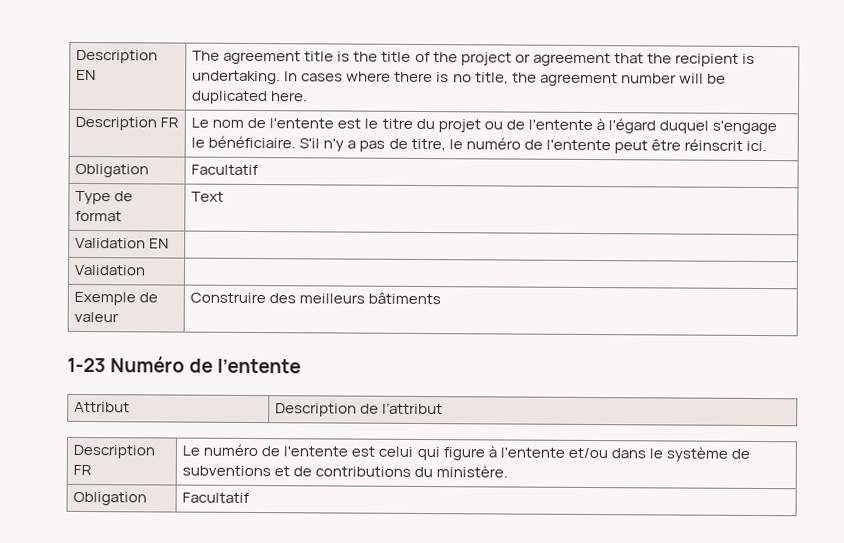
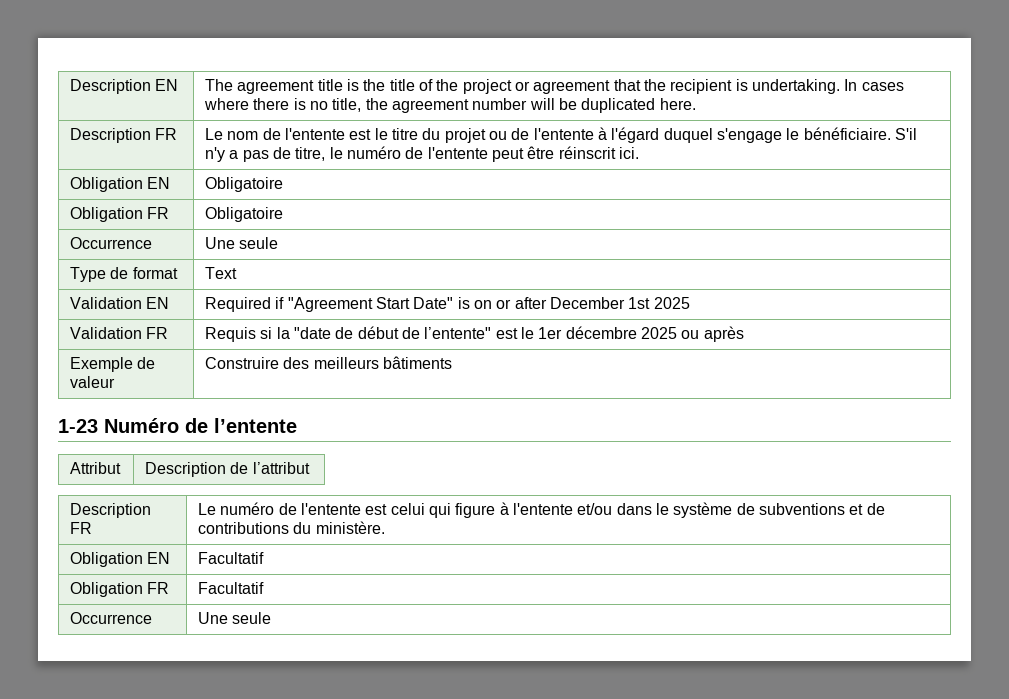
[191,164,260,176] | Facultatif -> [147,177,171,189] [205,177,284,192] [70,207,170,222] [205,207,284,222] [70,237,153,249] [205,237,279,249] EN | Obligatoire // Obligation FR | Obligatoire // Occurrence | Une seule
[74,264,147,276] // Validation | -> [205,297,690,312] [70,327,169,339] [205,326,744,342] Required if "Agreement Start Date" is on or after December 1st 2025 // Validation FR | Requis si la "date de début de l’entente" est le 1er décembre 2025 ou après
[182,492,251,503] | Facultatif -> [147,552,171,564] [198,552,265,564] [70,582,170,597] [198,582,265,594] [70,612,153,624] [198,612,272,624] EN | Facultatif // Obligation FR | Facultatif // Occurrence | Une seule

